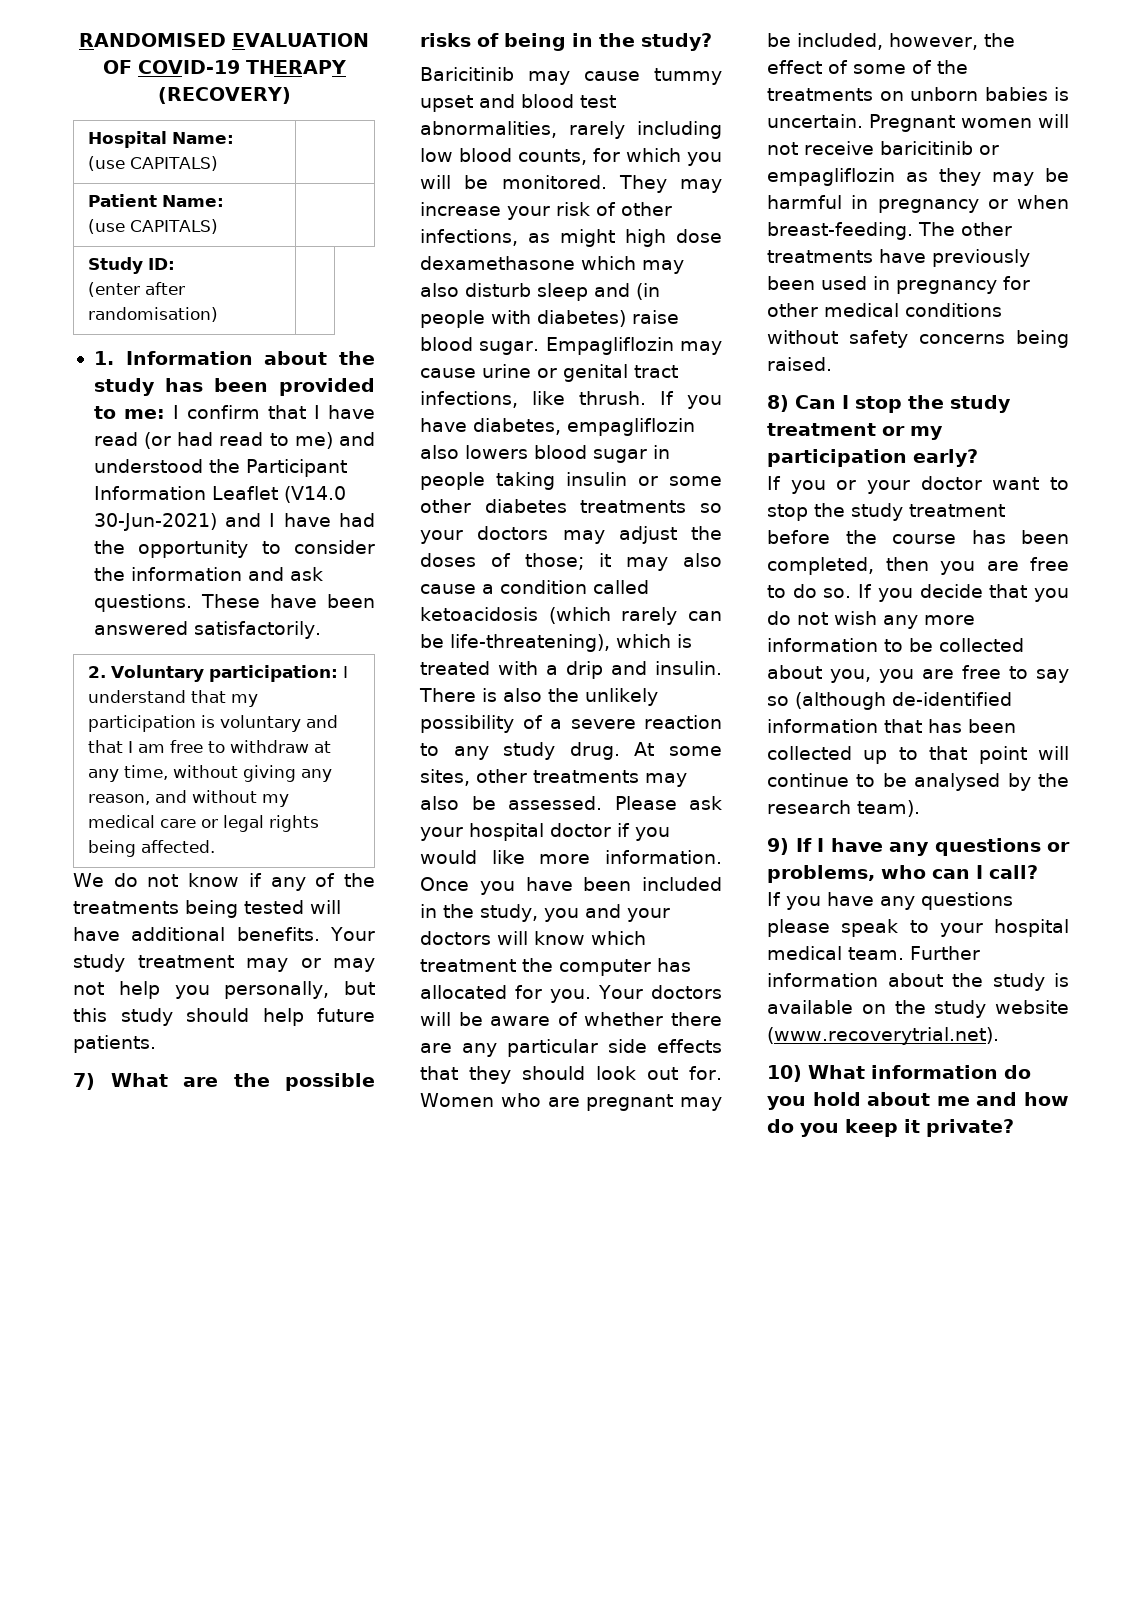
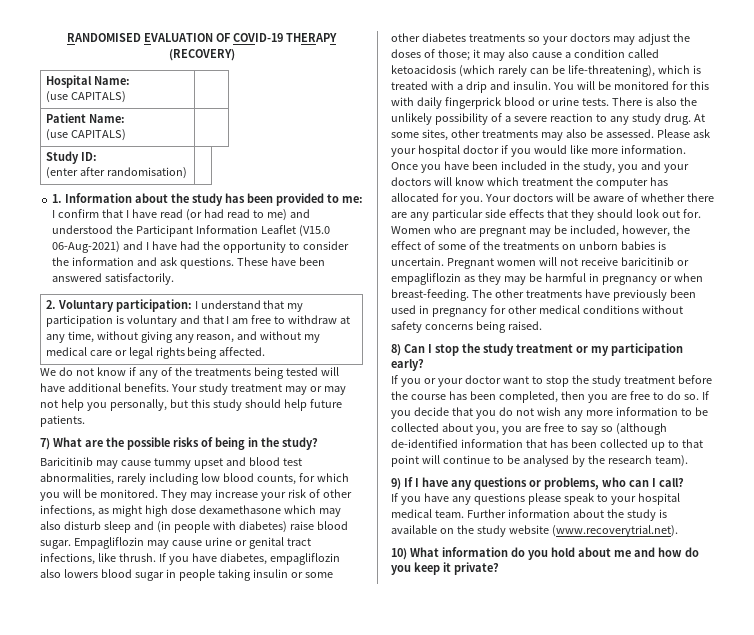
[283,486,346,503] [93,513,217,531] (V14.0 30-Jun-2021) -> [298,225,330,237] [52,241,121,253] (V15.0 06-Aug-2021)
(722, 668) none -> [552,81,709,90] [391,97,609,109] You will be monitored for this with daily fingerprick blood or urine tests.

